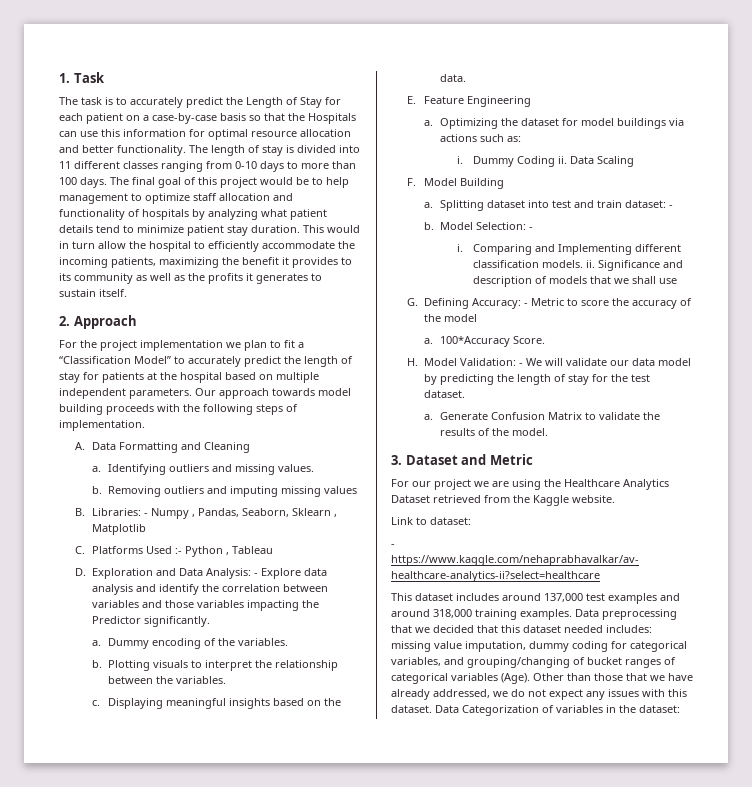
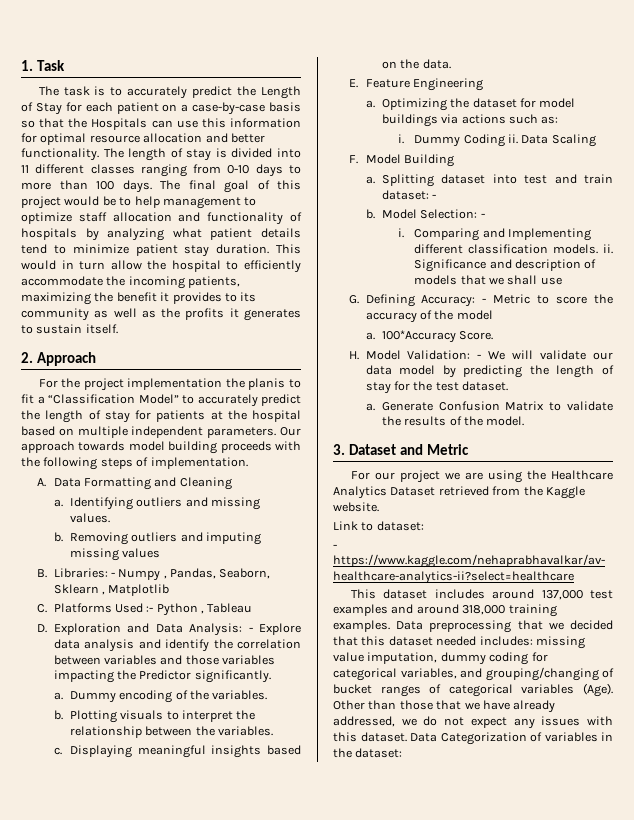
[226,340,267,351] we plan -> [225,378,286,390] the planis

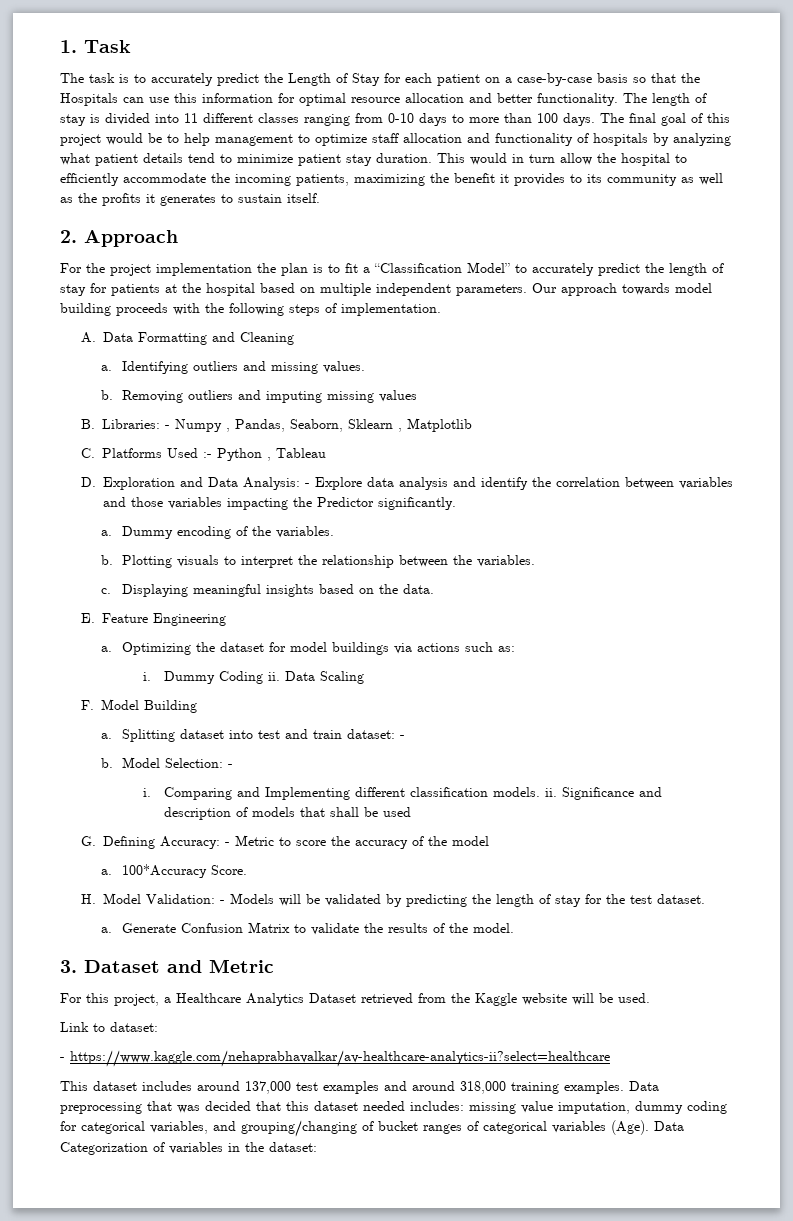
[248,378,286,390] planis -> [281,263,323,276] plan is
[489,275,562,285] we shall use -> [329,807,411,817] shall be used
[488,350,613,360] [365,365,436,375] We will validate our data model -> [229,893,381,906] Models will be validated
[374,470,546,483] our project we are using the -> [86,993,171,1006] this project, a
[333,502,379,512] website. -> [522,993,650,1005] website will be used.
[548,622,564,630] we -> [177,1105,200,1113] was
[333,700,556,713] [333,716,613,729] [333,732,407,742] Other than those that we have already addressed, we do not expect any issues with this dataset. -> (649, 1127) none

